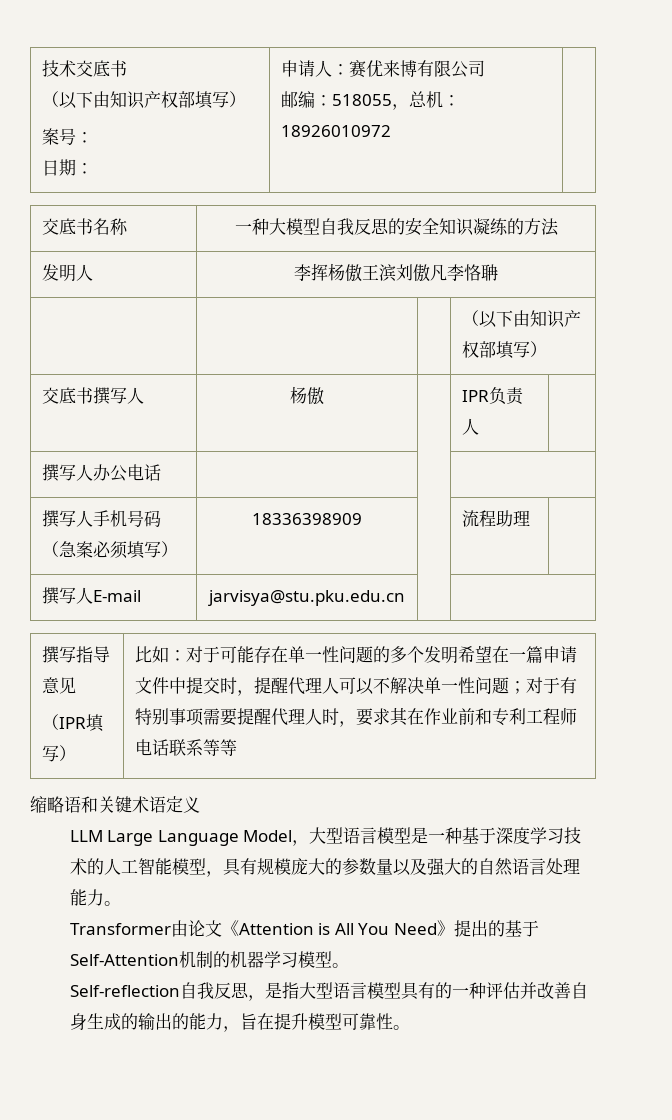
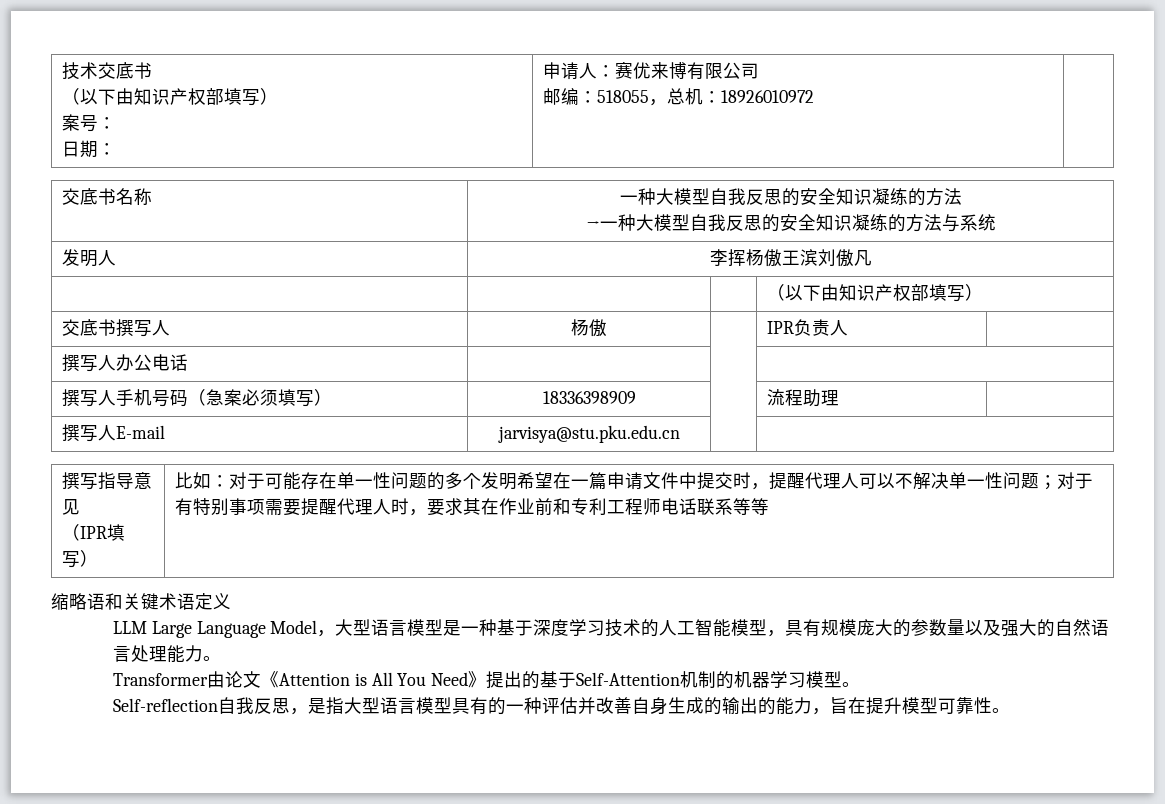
(559, 227) none -> [585,214,996,232] // →一种大模型自我反思的安全知识凝练的方法与系统
[447,264,498,281] 李恪聃 -> (872, 258) none

